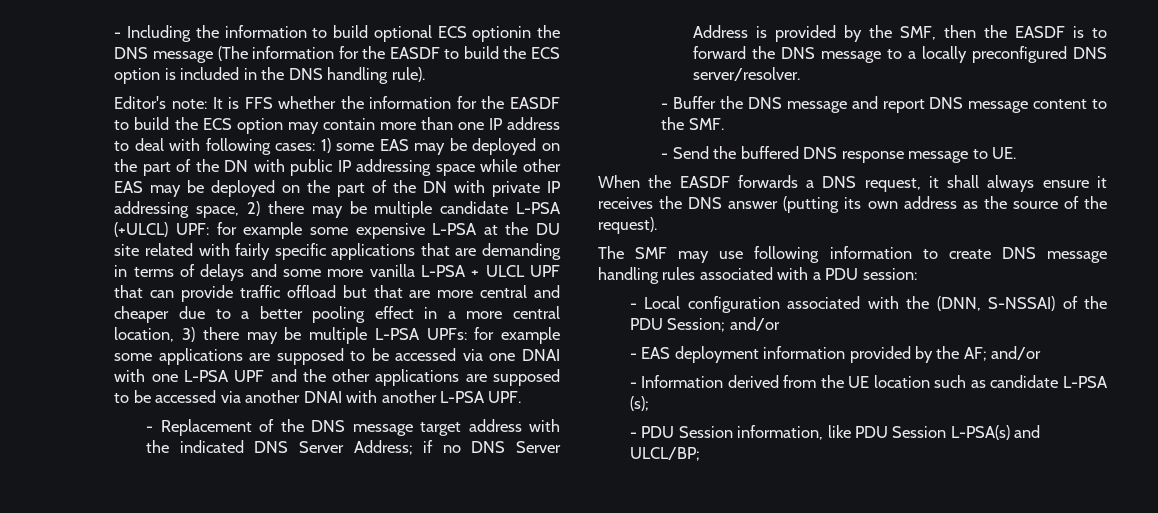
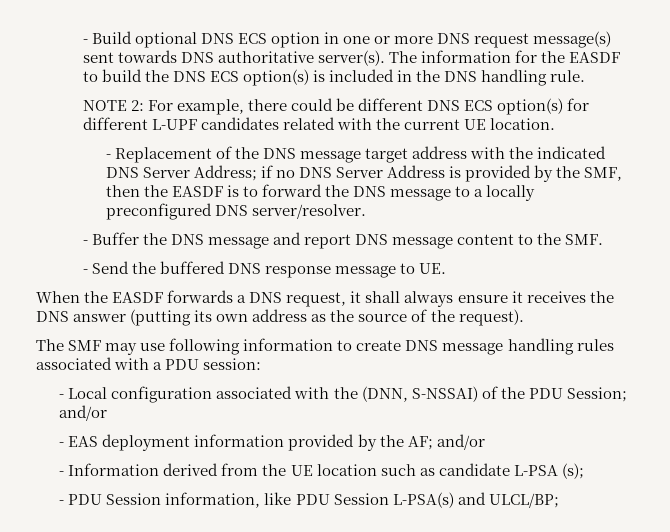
[114,25,561,42] [114,46,561,63] [114,68,161,84] - Including the information to build optional ECS optionin the DNS message (The information for the EASDF to build the ECS option -> [82,31,612,48] [82,50,621,66] [82,69,309,86] - Build optional DNS ECS option in one or more DNS request message(s) sent towards DNS authoritative server(s). The information for the EASDF to build the DNS ECS option(s)
[391,67,425,82] [114,96,560,109] [114,117,560,134] [114,138,560,155] [114,159,561,176] [114,180,561,197] [114,201,562,218] [114,222,561,239] [114,243,561,260] [114,264,561,281] [114,285,560,302] [114,306,560,323] [114,327,560,344] [114,348,561,365] [114,369,560,386] [114,390,522,403] rule). // Editor's note: It is FFS whether the information for the EASDF to build the ECS option may contain more than one IP address to deal with following cases: 1) some EAS may be deployed on the part of the DN with public IP addressing space while other EAS may be deployed on the part of the DN with private IP addressing space, 2) there may be multiple candidate L-PSA (+ULCL) UPF: for example some expensive L-PSA at the DU site related with fairly specific applications that are demanding in terms of delays and some more vanilla L-PSA + ULCL UPF that can provide traffic offload but that are more central and cheaper due to a better pooling effect in a more central location, 3) there may be multiple L-PSA UPFs: for example some applications are supposed to be accessed via one DNAI with one L-PSA UPF and the other applications are supposed to be accessed via another DNAI with another L-PSA UPF. -> [550,70,586,82] [82,98,590,115] [82,117,555,130] rule. // NOTE 2: For example, there could be different DNS ECS option(s) for different L-UPF candidates related with the current UE location.

